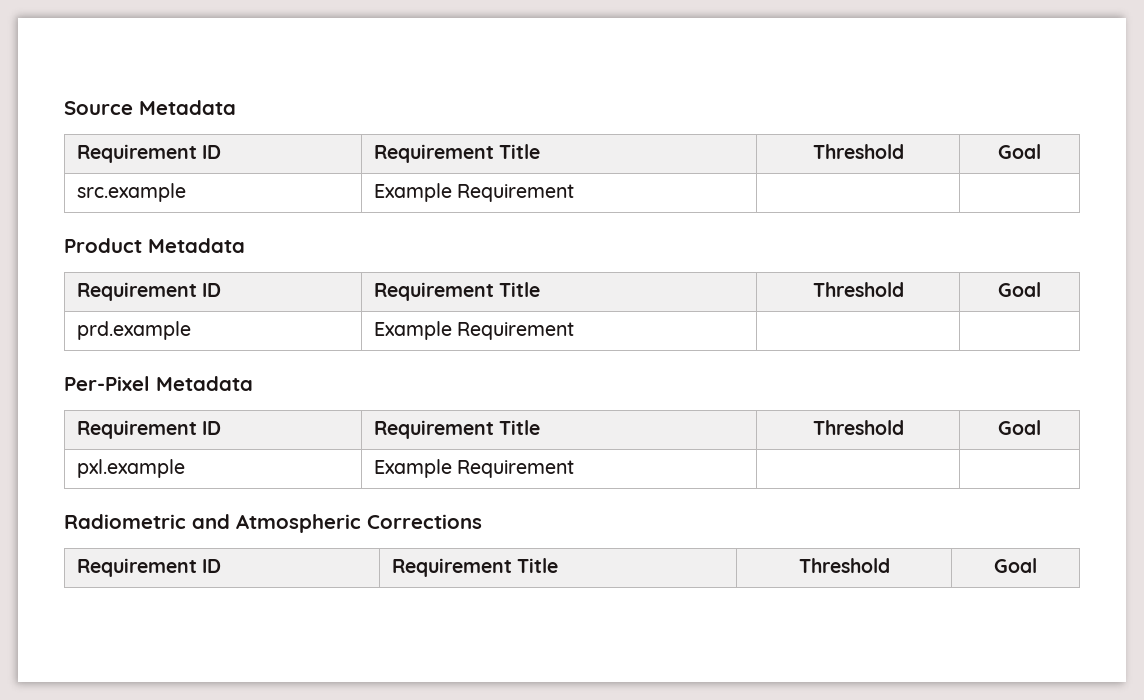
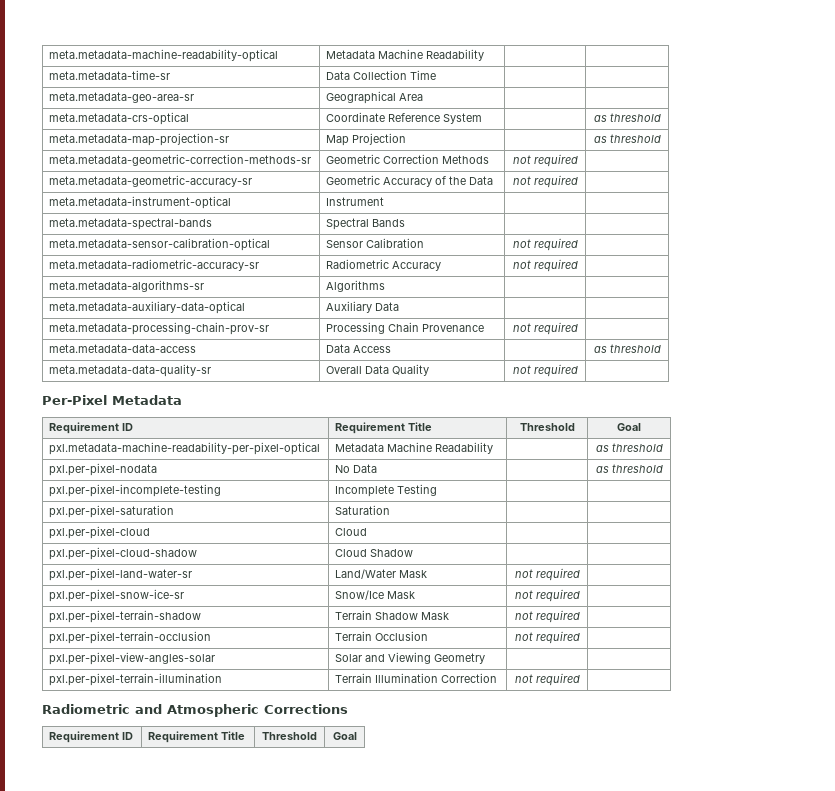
[64,100,236,115] [76,144,221,163] [373,144,540,163] [812,144,904,159] [998,144,1041,159] [76,183,186,202] [373,183,574,202] [64,238,245,253] [76,282,221,301] [373,282,540,301] [812,282,904,297] [998,282,1041,297] [76,321,191,340] [373,321,574,340] Source Metadata // Requirement ID | Requirement Title | Threshold | Goal // src.example | Example Requirement | | // Product Metadata // Requirement ID | Requirement Title | Threshold | Goal // prd.example | Example Requirement | -> [49,49,279,62] [326,49,485,61] [49,70,171,80] [326,70,437,80] [49,92,195,103] [326,91,424,104] [49,112,190,125] [326,112,483,124] [593,113,661,122] [49,133,230,146] [326,133,407,146] [593,134,661,143] [49,154,312,166] [326,154,490,164] [512,154,578,167] [49,175,253,187] [326,175,494,187] [512,175,578,188] [49,196,232,209] [326,197,385,206] [49,218,213,230] [326,218,406,230] [49,238,271,251] [326,238,425,248] [512,238,578,251] [49,259,260,271] [326,259,442,271] [512,259,578,272] [49,280,205,292] [326,280,386,292] [49,301,246,314] [326,301,400,313] [49,322,270,335] [326,322,485,334] [512,322,578,335] [49,344,197,353] [326,344,392,353] [593,344,661,353] [49,364,212,377] [326,364,430,376] [512,364,578,377] meta.metadata-machine-readability-optical | Metadata Machine Readability | | // meta.metadata-time-sr | Data Collection Time | | // meta.metadata-geo-area-sr | Geographical Area | | // meta.metadata-crs-optical | Coordinate Reference System | | as threshold // meta.metadata-map-projection-sr | Map Projection | | as threshold // meta.metadata-geometric-correction-methods-sr | Geometric Correction Methods | not required | // meta.metadata-geometric-accuracy-sr | Geometric Accuracy of the Data | not required | // meta.metadata-instrument-optical | Instrument | | // meta.metadata-spectral-bands | Spectral Bands | | // meta.metadata-sensor-calibration-optical | Sensor Calibration | not required | // meta.metadata-radiometric-accuracy-sr | Radiometric Accuracy | not required | // meta.metadata-algorithms-sr | Algorithms | | // meta.metadata-auxiliary-data-optical | Auxiliary Data | | // meta.metadata-processing-chain-prov-sr | Processing Chain Provenance | not required | // meta.metadata-data-access | Data Access | | as threshold // meta.metadata-data-quality-sr | Overall Data Quality | not required
[76,459,185,478] [373,459,574,478] pxl.example | Example Requirement | -> [49,442,321,455] [335,442,494,454] [595,443,663,452] [49,463,158,476] [335,464,378,473] [595,464,663,473] [49,484,222,497] [335,484,438,497] [49,505,175,518] [335,505,391,515] [49,526,151,539] [335,528,368,536] [49,547,198,560] [335,549,414,557] [49,568,193,581] [335,569,428,579] [514,568,580,581] [49,589,185,602] [335,590,416,600] [514,589,580,602] [49,610,202,623] [335,610,450,620] [514,610,580,623] [49,631,212,644] [335,631,429,641] [514,631,580,644] [49,652,216,665] [335,652,486,664] [49,673,223,686] [335,673,498,683] [514,673,580,686] pxl.metadata-machine-readability-per-pixel-optical | Metadata Machine Readability | | as threshold // pxl.per-pixel-nodata | No Data | | as threshold // pxl.per-pixel-incomplete-testing | Incomplete Testing | | // pxl.per-pixel-saturation | Saturation | | // pxl.per-pixel-cloud | Cloud | | // pxl.per-pixel-cloud-shadow | Cloud Shadow | | // pxl.per-pixel-land-water-sr | Land/Water Mask | not required | // pxl.per-pixel-snow-ice-sr | Snow/Ice Mask | not required | // pxl.per-pixel-terrain-shadow | Terrain Shadow Mask | not required | // pxl.per-pixel-terrain-occlusion | Terrain Occlusion | not required | // pxl.per-pixel-view-angles-solar | Solar and Viewing Geometry | | // pxl.per-pixel-terrain-illumination | Terrain Illumination Correction | not required

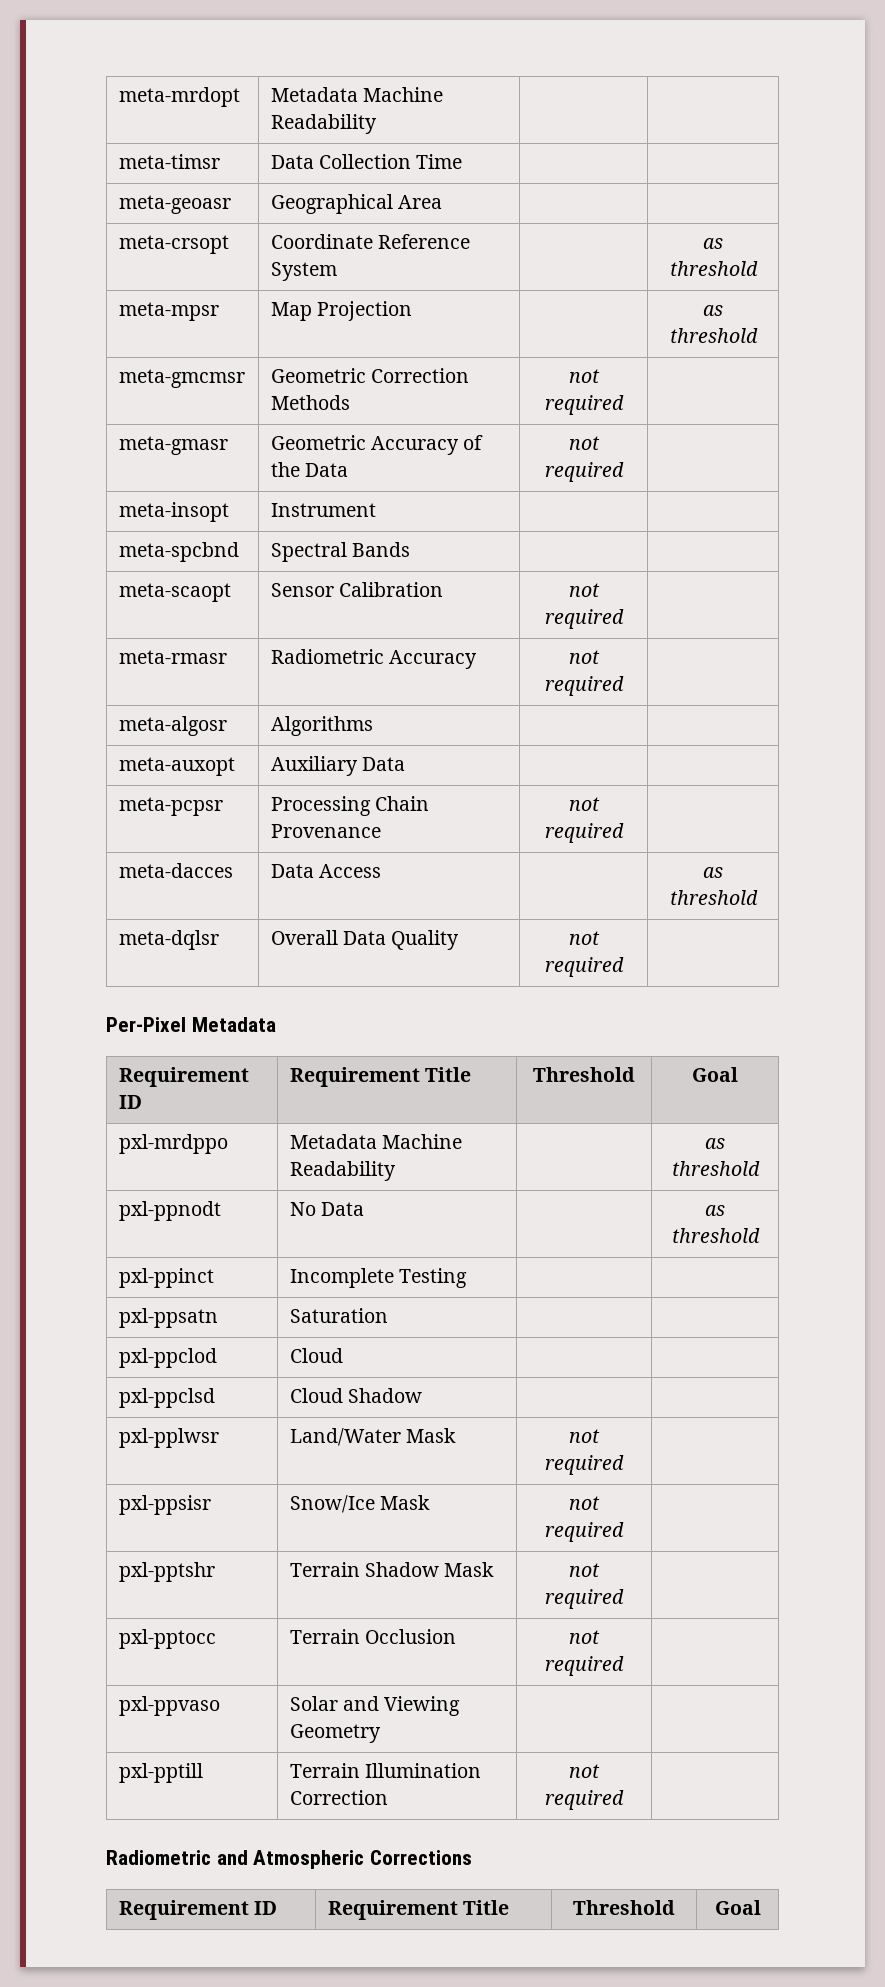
[49,49,279,62] meta.metadata-machine-readability-optical -> [118,87,240,107] meta-mrdopt
[49,70,171,80] meta.metadata-time-sr -> [118,154,220,169] meta-timsr
[49,92,195,103] meta.metadata-geo-area-sr -> [118,195,231,214] meta-geoasr
[49,112,190,125] meta.metadata-crs-optical -> [118,235,229,254] meta-crsopt
[49,133,230,146] meta.metadata-map-projection-sr -> [118,302,219,321] meta-mpsr
[49,154,312,166] meta.metadata-geometric-correction-methods-sr -> [118,369,245,388] meta-gmcmsr
[49,175,253,187] meta.metadata-geometric-accuracy-sr -> [118,436,228,455] meta-gmasr
[49,196,232,209] meta.metadata-instrument-optical -> [118,502,229,522] meta-insopt
[49,218,213,230] meta.metadata-spectral-bands -> [118,542,239,562] meta-spcbnd
[49,238,271,251] meta.metadata-sensor-calibration-optical -> [118,583,231,602] meta-scaopt
[49,259,260,271] meta.metadata-radiometric-accuracy-sr -> [118,650,227,664] meta-rmasr
[49,280,205,292] meta.metadata-algorithms-sr -> [118,716,227,736] meta-algosr
[49,301,246,314] meta.metadata-auxiliary-data-optical -> [118,757,235,776] meta-auxopt
[49,322,270,335] meta.metadata-processing-chain-prov-sr -> [118,797,223,816] meta-pcpsr
[49,344,197,353] meta.metadata-data-access -> [118,863,233,878] meta-dacces
[49,364,212,377] meta.metadata-data-quality-sr -> [118,930,219,950] meta-dqlsr
[49,442,321,455] pxl.metadata-machine-readability-per-pixel-optical -> [118,1134,228,1154] pxl-mrdppo
[49,463,158,476] pxl.per-pixel-nodata -> [118,1201,221,1221] pxl-ppnodt
[49,484,222,497] pxl.per-pixel-incomplete-testing -> [118,1268,214,1288] pxl-ppinct
[49,505,175,518] pxl.per-pixel-saturation -> [118,1308,218,1328] pxl-ppsatn
[49,526,151,539] pxl.per-pixel-cloud -> [118,1348,217,1368] pxl-ppclod
[49,547,198,560] pxl.per-pixel-cloud-shadow -> [118,1388,215,1408] pxl-ppclsd
[49,568,193,581] pxl.per-pixel-land-water-sr -> [118,1428,219,1448] pxl-pplwsr
[49,589,185,602] pxl.per-pixel-snow-ice-sr -> [118,1495,211,1515] pxl-ppsisr
[49,610,202,623] pxl.per-pixel-terrain-shadow -> [118,1562,215,1582] pxl-pptshr
[49,631,212,644] pxl.per-pixel-terrain-occlusion -> [118,1629,216,1649] pxl-pptocc
[49,652,216,665] pxl.per-pixel-view-angles-solar -> [118,1696,220,1716] pxl-ppvaso
[49,673,223,686] pxl.per-pixel-terrain-illumination -> [118,1763,203,1783] pxl-pptill

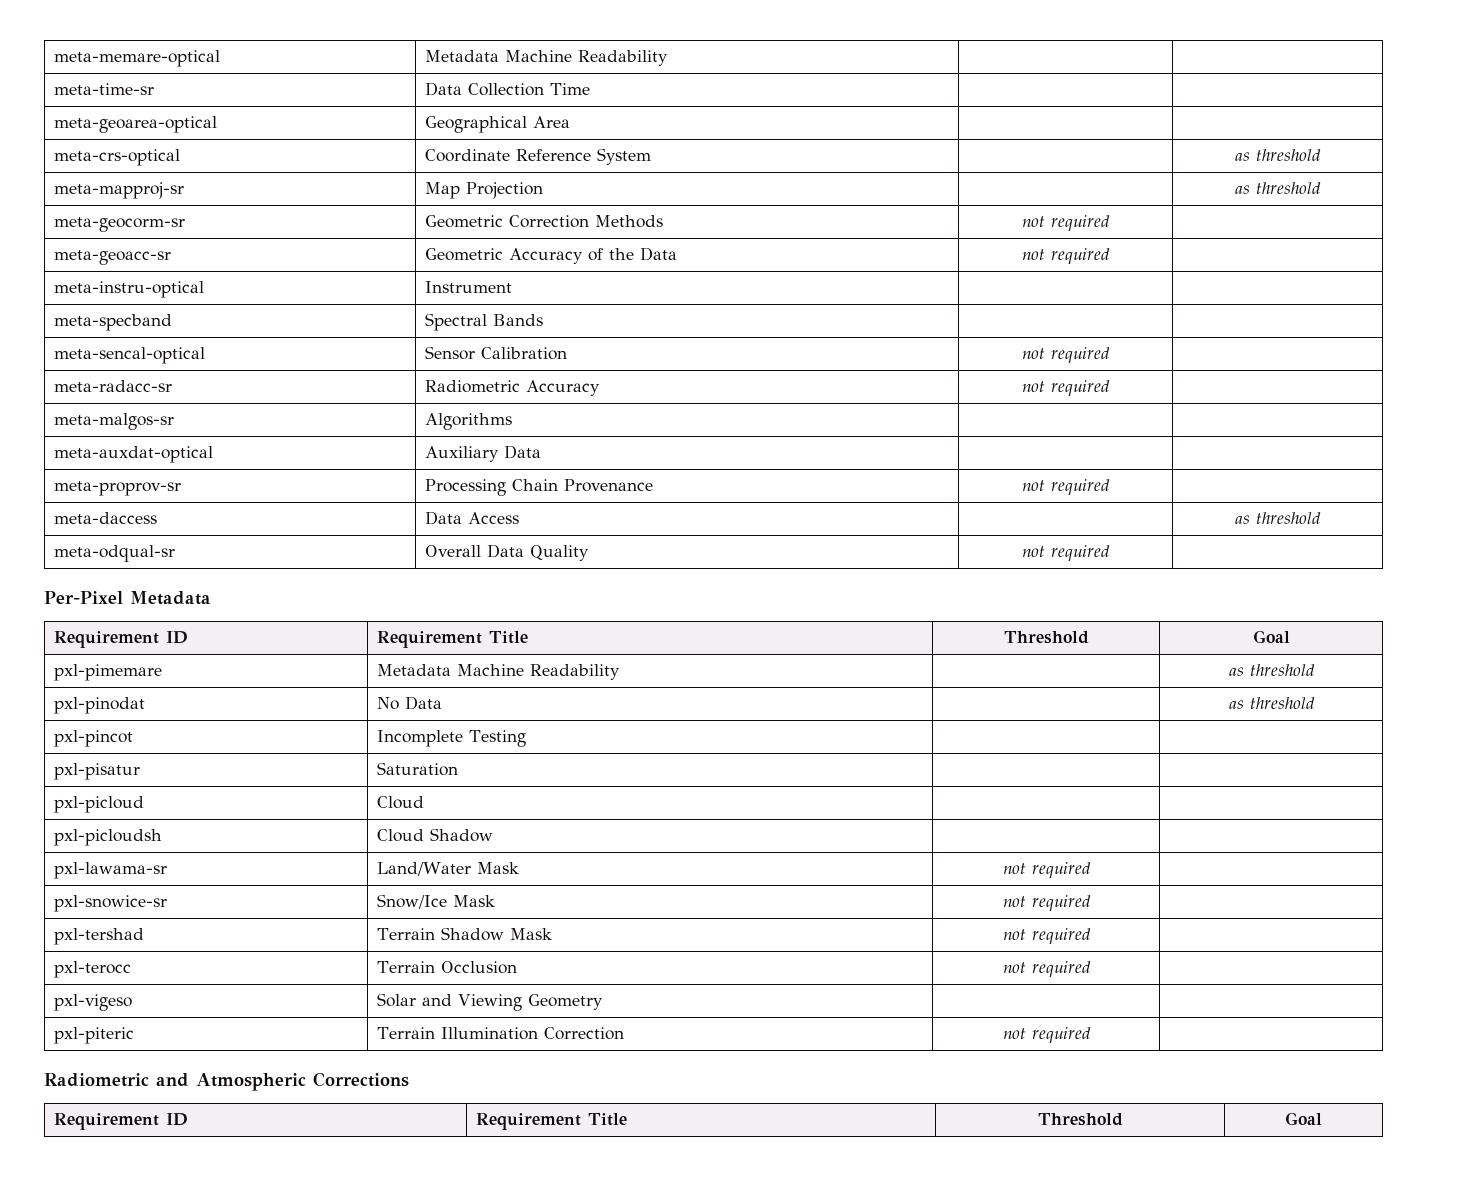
[118,87,240,107] meta-mrdopt -> [53,50,220,67] meta-memare-optical
[118,154,220,169] meta-timsr -> [53,83,154,95] meta-time-sr
[118,195,231,214] meta-geoasr -> [53,116,217,133] meta-geoarea-optical
[118,235,229,254] meta-crsopt -> [53,149,180,166] meta-crs-optical
[118,302,219,321] meta-mpsr -> [53,182,184,199] meta-mapproj-sr
[118,369,245,388] meta-gmcmsr -> [53,217,185,232] meta-geocorm-sr
[118,436,228,455] meta-gmasr -> [53,250,171,265] meta-geoacc-sr
[118,502,229,522] meta-insopt -> [53,281,204,298] meta-instru-optical
[118,542,239,562] meta-spcbnd -> [53,314,172,331] meta-specband
[118,583,231,602] meta-scaopt -> [53,347,205,364] meta-sencal-optical
[118,650,227,664] meta-rmasr -> [53,380,172,392] meta-radacc-sr
[118,716,227,736] meta-algosr -> [53,413,174,430] meta-malgos-sr
[118,757,235,776] meta-auxopt -> [53,446,213,463] meta-auxdat-optical
[118,797,223,816] meta-pcpsr -> [53,481,181,496] meta-proprov-sr
[118,863,233,878] meta-dacces -> [53,512,157,524] meta-daccess
[118,930,219,950] meta-dqlsr -> [53,545,175,562] meta-odqual-sr
[118,1134,228,1154] pxl-mrdppo -> [53,664,162,681] pxl-pimemare
[118,1201,221,1221] pxl-ppnodt -> [53,697,145,714] pxl-pinodat
[118,1268,214,1288] pxl-ppinct -> [53,730,133,747] pxl-pincot
[118,1308,218,1328] pxl-ppsatn -> [53,763,140,780] pxl-pisatur
[118,1348,217,1368] pxl-ppclod -> [53,796,144,813] pxl-picloud
[118,1388,215,1408] pxl-ppclsd -> [53,829,162,846] pxl-picloudsh
[118,1428,219,1448] pxl-pplwsr -> [53,862,167,879] pxl-lawama-sr
[118,1495,211,1515] pxl-ppsisr -> [53,895,167,912] pxl-snowice-sr
[118,1562,215,1582] pxl-pptshr -> [53,928,144,945] pxl-tershad
[118,1629,216,1649] pxl-pptocc -> [53,961,131,978] pxl-terocc
[118,1696,220,1716] pxl-ppvaso -> [53,994,132,1011] pxl-vigeso
[118,1763,203,1783] pxl-pptill -> [53,1027,134,1044] pxl-piteric

